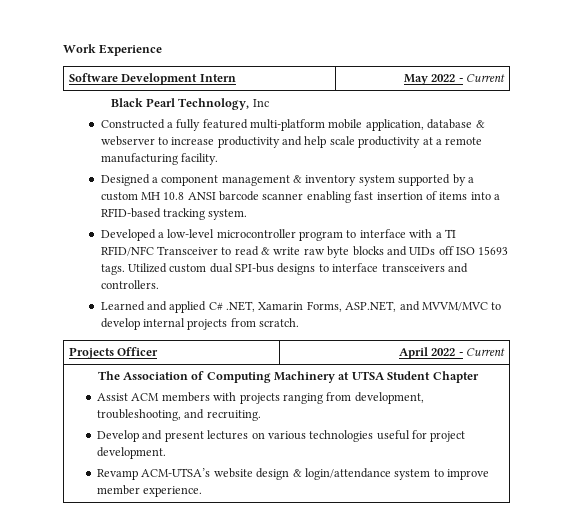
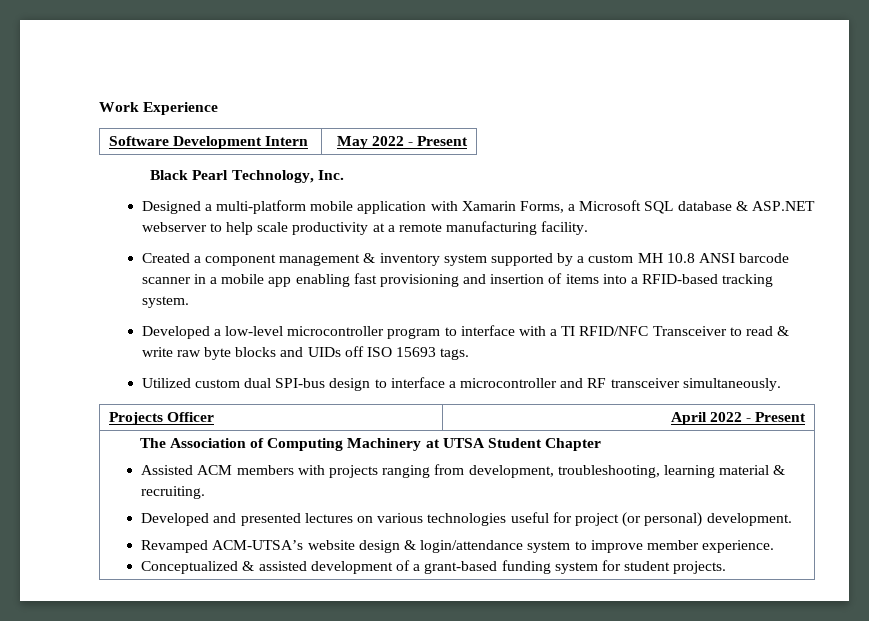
[466,74,506,82] Current -> [417,136,469,146] Present
[252,99,269,107] [100,119,424,131] Inc // Constructed a fully featured multi-platform mobile application, -> [317,170,344,180] [141,200,674,214] Inc. // Designed a multi-platform mobile application with Xamarin Forms, a Microsoft SQL
(485, 124) none -> [752,201,816,211] ASP.NET
[171,136,303,148] increase productivity and -> (222, 227) none
[100,174,150,186] Designed -> [141,253,190,263] Created
[306,191,374,203] enabling fast -> [193,273,487,287] in a mobile app enabling fast provisioning and
(125, 269) none -> (470, 354) //
[277,263,468,275] [100,280,159,289] [100,301,502,313] [100,318,300,330] designs to interface transceivers and controllers. // Learned and applied C# .NET, Xamarin Forms, ASP.NET, and MVVM/MVC to develop internal projects from scratch. -> [329,377,781,391] design to interface a microcontroller and RF transceiver simultaneously.
[466,348,506,356] Current -> [755,412,807,422] Present
[97,393,129,401] Assist -> [141,465,194,475] Assisted
[184,409,261,421] [97,430,204,442] and recruiting. // Develop and present -> [663,465,786,478] [141,486,206,499] [141,513,301,526] learning material & recruiting. // Developed and presented
(466, 436) none -> [622,512,703,527] (or personal)
[97,469,139,480] Revamp -> [141,540,209,553] Revamped
(203, 491) none -> [141,560,727,574] // Conceptualized & assisted development of a grant-based funding system for student projects.

